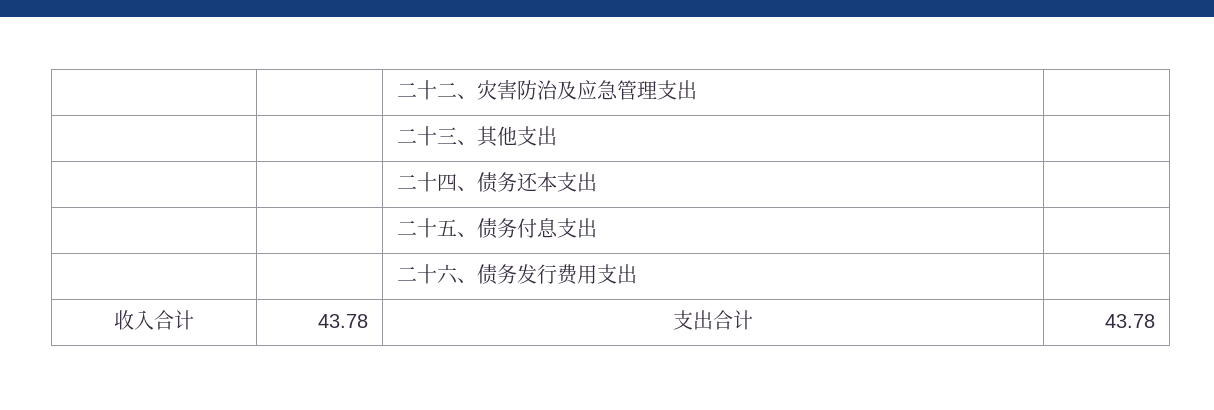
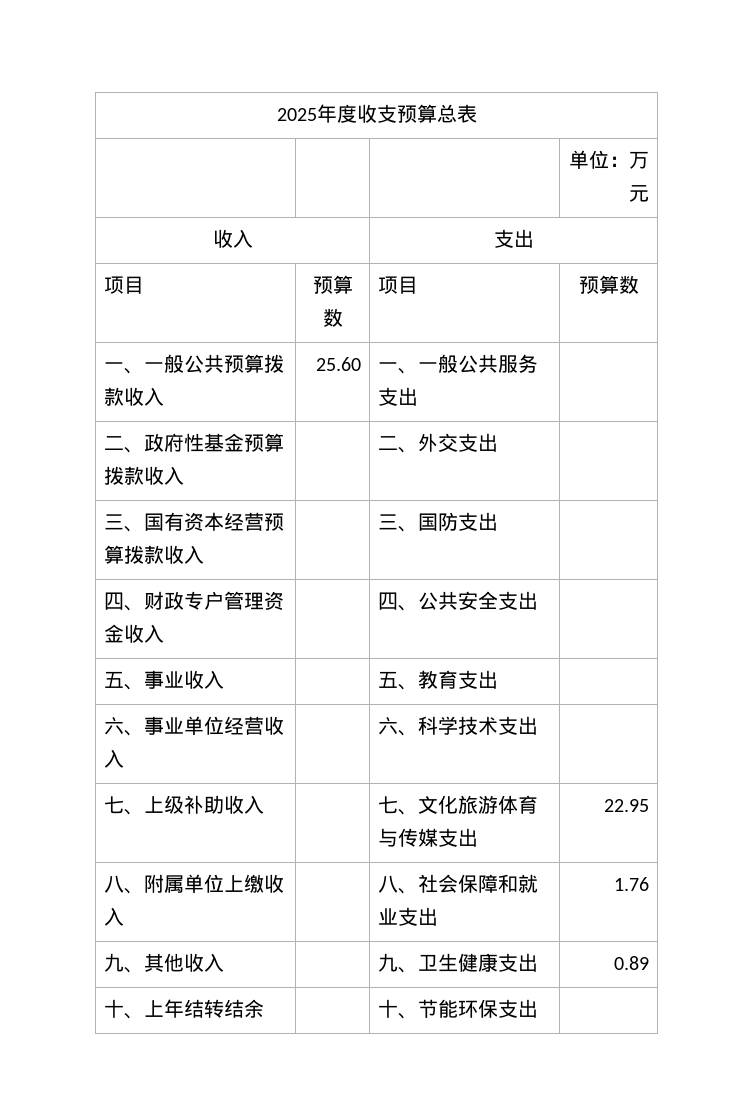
[396,80,697,100] [396,126,557,147] [396,172,597,193] [396,218,597,239] [396,264,637,285] [114,310,194,330] [318,314,369,328] [673,310,753,330] [1105,314,1156,328] | | 二十二、灾害防治及应急管理支出 | // | | 二十三、其他支出 | // | | 二十四、债务还本支出 | // | | 二十五、债务付息支出 | // | | 二十六、债务发行费用支出 | // 收入合计 | 43.78 | 支出合计 | 43.78 -> [276,104,477,123] [568,150,649,169] [628,185,649,202] [212,229,253,248] [493,229,534,248] [104,276,145,294] [312,275,353,294] [322,308,343,327] [378,276,419,294] [578,275,639,294] [104,354,285,374] [104,387,165,406] [315,357,361,371] [378,354,539,374] [378,387,419,406] [104,433,285,453] [104,466,185,485] [378,433,499,453] [104,512,285,532] [104,545,205,564] [378,512,499,532] [104,591,285,611] [104,624,165,643] [378,591,539,611] [104,670,225,690] [378,670,499,690] [104,716,285,736] [104,749,125,768] [378,716,539,736] [104,795,265,815] [378,795,539,815] [378,828,479,847] [603,799,649,812] [104,874,285,894] [104,907,125,926] [378,874,539,894] [378,907,439,926] [613,877,649,891] [104,953,225,973] [378,953,539,973] [613,956,649,970] [104,999,265,1019] [378,999,539,1019] 2025年度收支预算总表 // | | | 单位：万元 // 收入 | 支出 // 项目 | 预算数 | 项目 | 预算数 // 一、一般公共预算拨款收入 | 25.60 | 一、一般公共服务支出 | // 二、政府性基金预算拨款收入 | | 二、外交支出 | // 三、国有资本经营预算拨款收入 | | 三、国防支出 | // 四、财政专户管理资金收入 | | 四、公共安全支出 | // 五、事业收入 | | 五、教育支出 | // 六、事业单位经营收入 | | 六、科学技术支出 | // 七、上级补助收入 | | 七、文化旅游体育与传媒支出 | 22.95 // 八、附属单位上缴收入 | | 八、社会保障和就业支出 | 1.76 // 九、其他收入 | | 九、卫生健康支出 | 0.89 // 十、上年结转结余 | | 十、节能环保支出 |

